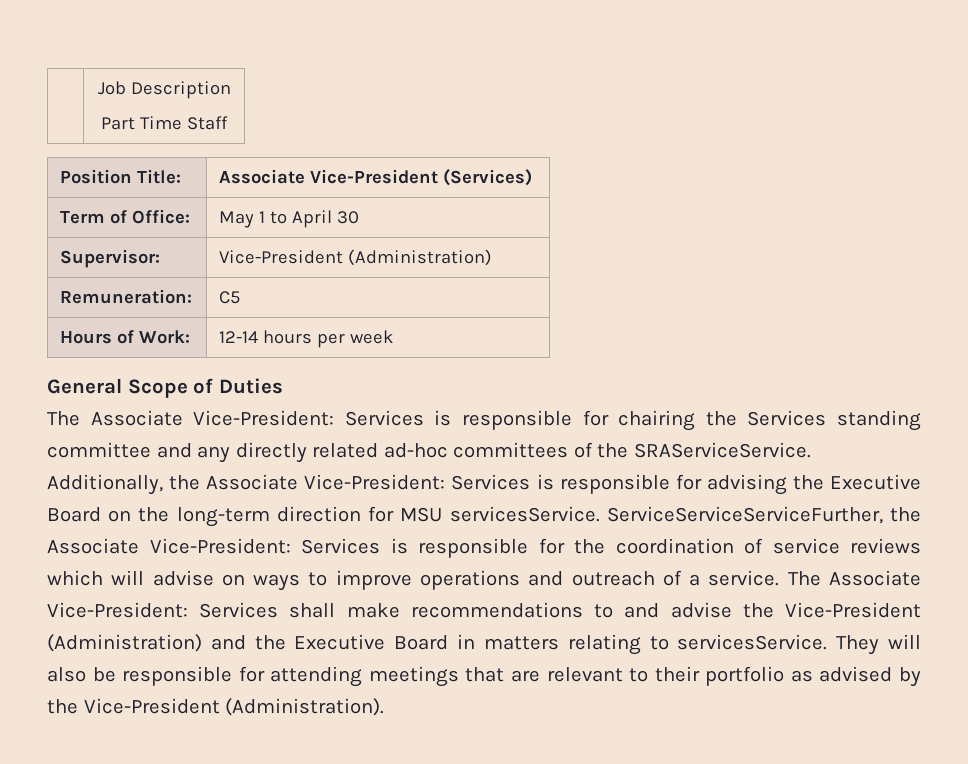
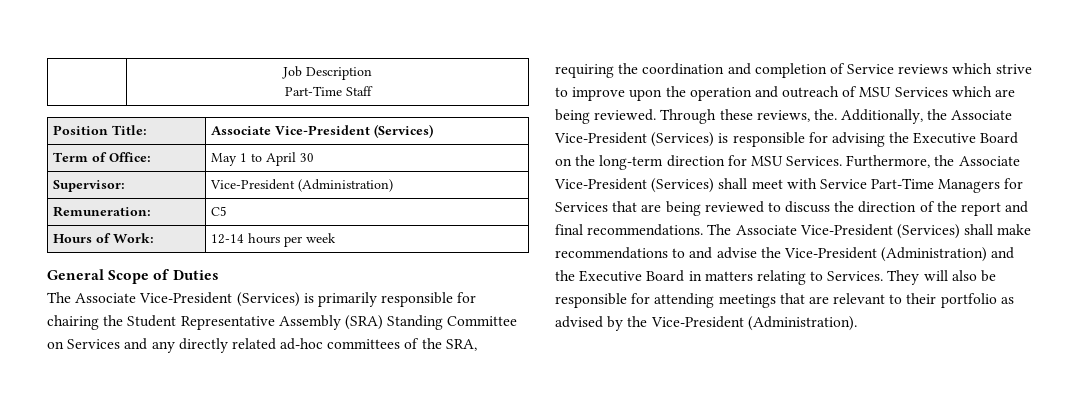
[101,116,182,130] Part Time -> [284,86,342,96] Part-Time
[193,410,922,431] [47,442,151,458] Vice-President: Services is responsible for chairing the Services standing committee -> [139,292,477,307] [47,315,518,330] [47,339,121,349] Vice-President (Services) is primarily responsible for chairing the Student Representative Assembly (SRA) Standing Committee on Services
[633,442,811,458] SRAServiceService. -> [445,339,477,351] [555,63,1032,78] [555,86,1016,101] [555,109,837,124] SRA, requiring the coordination and completion of Service reviews which strive to improve upon the operation and outreach of MSU Services which are being reviewed. Through these reviews, the.
[304,474,531,490] Vice-President: Services -> [554,132,715,147] Vice-President (Services)
[449,506,921,524] [47,538,921,558] [47,570,922,591] [47,602,279,618] servicesService. ServiceServiceServiceFurther, the Associate Vice-President: Services is responsible for the coordination of service reviews which will advise on ways to improve operations and outreach of a service. The Associate Vice-President: Services -> [786,155,1020,168] [554,178,1024,193] [555,201,1029,216] [555,224,960,239] Services. Furthermore, the Associate Vice-President (Services) shall meet with Service Part-Time Managers for Services that are being reviewed to discuss the direction of the report and final recommendations. The Associate Vice-President (Services)
[677,634,828,650] servicesService. -> [827,271,884,281] Services.

